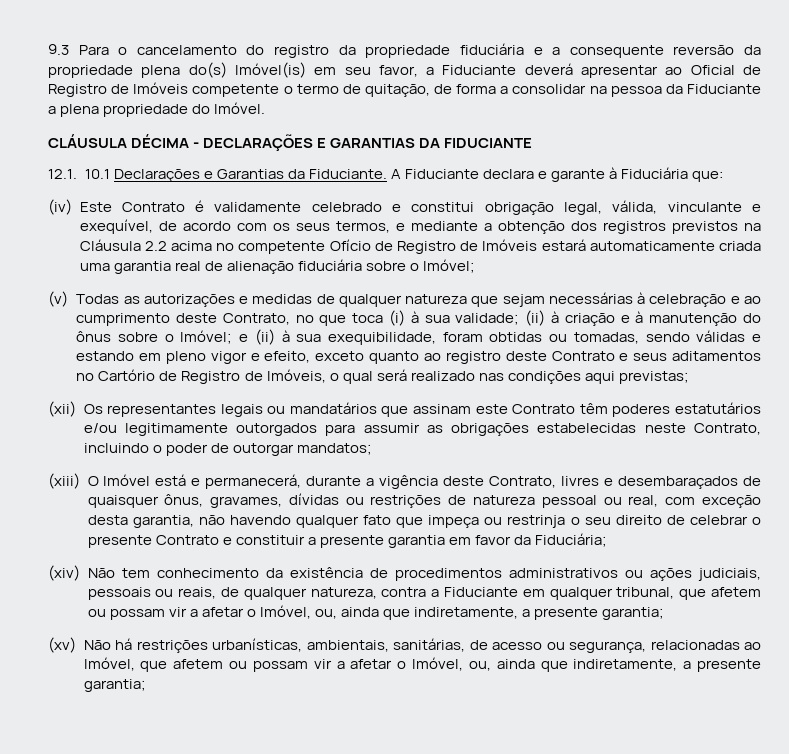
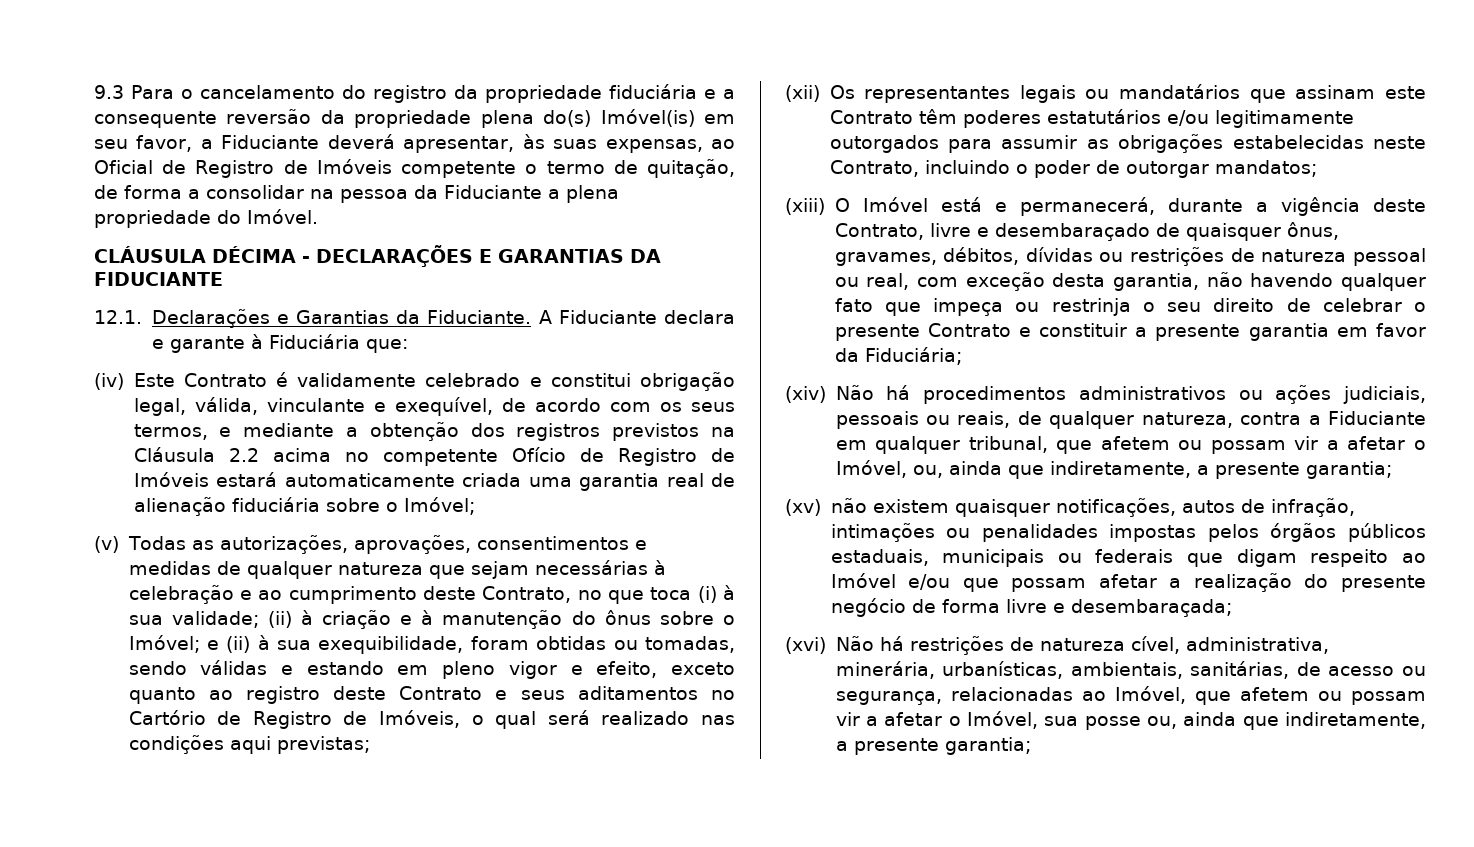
[581,65,659,78] apresentar -> [403,134,703,153] apresentar, às suas expensas,
[84,169,110,179] 10.1 -> (142, 317) none
[143,294,235,307] autorizações -> [220,535,630,554] autorizações, aprovações, consentimentos
[561,476,739,489] livres e desembaraçados -> [929,223,1150,241] livre e desembaraçado
(283, 502) none -> [943,247,1020,265] débitos,
[121,567,388,578] tem conhecimento da existência de -> [886,385,911,400] há
[83,638,208,653] Não há restrições -> [830,498,1355,517] [830,523,1426,542] [830,549,1426,567] [830,573,1426,592] [830,598,1232,617] [785,636,1329,655] [835,661,935,679] não existem quaisquer notificações, autos de infração, intimações ou penalidades impostas pelos órgãos públicos estaduais, municipais ou federais que digam respeito ao Imóvel e/ou que possam afetar a realização do presente negócio de forma livre e desembaraçada; // (xvi) Não há restrições de natureza cível, administrativa, minerária,
(463, 664) none -> [1044,716,1141,730] sua posse

